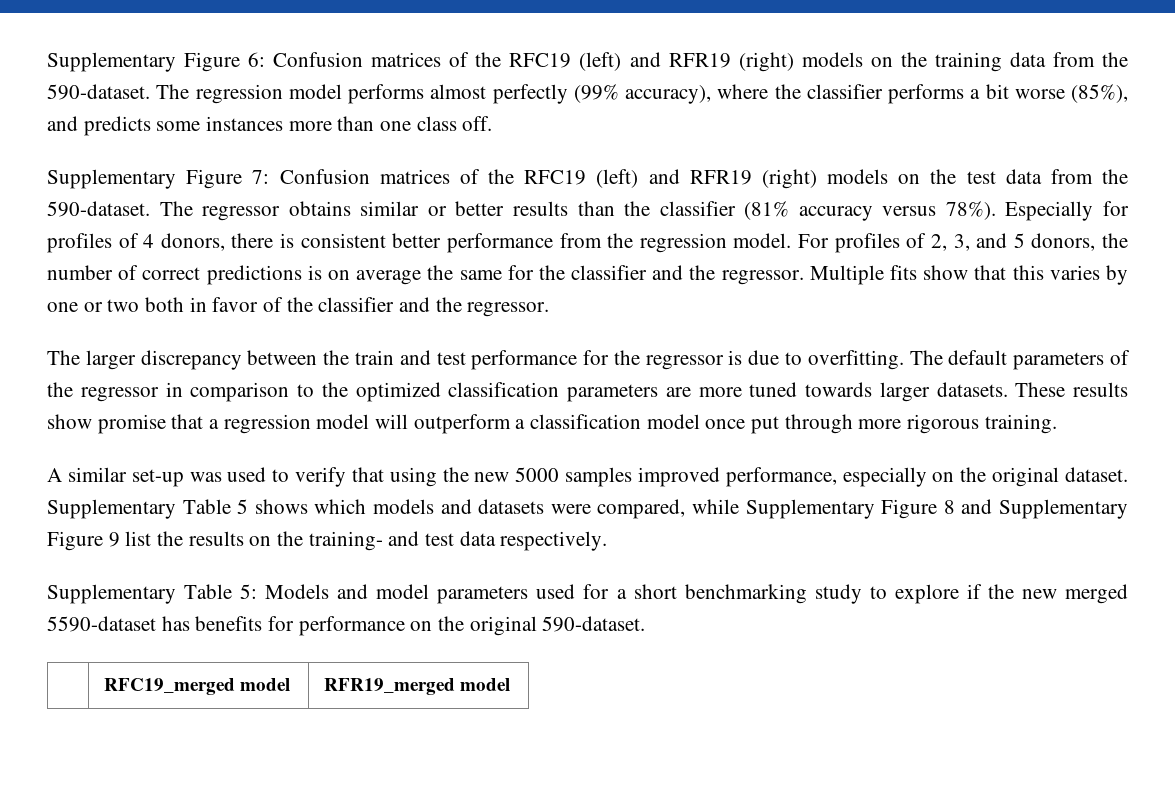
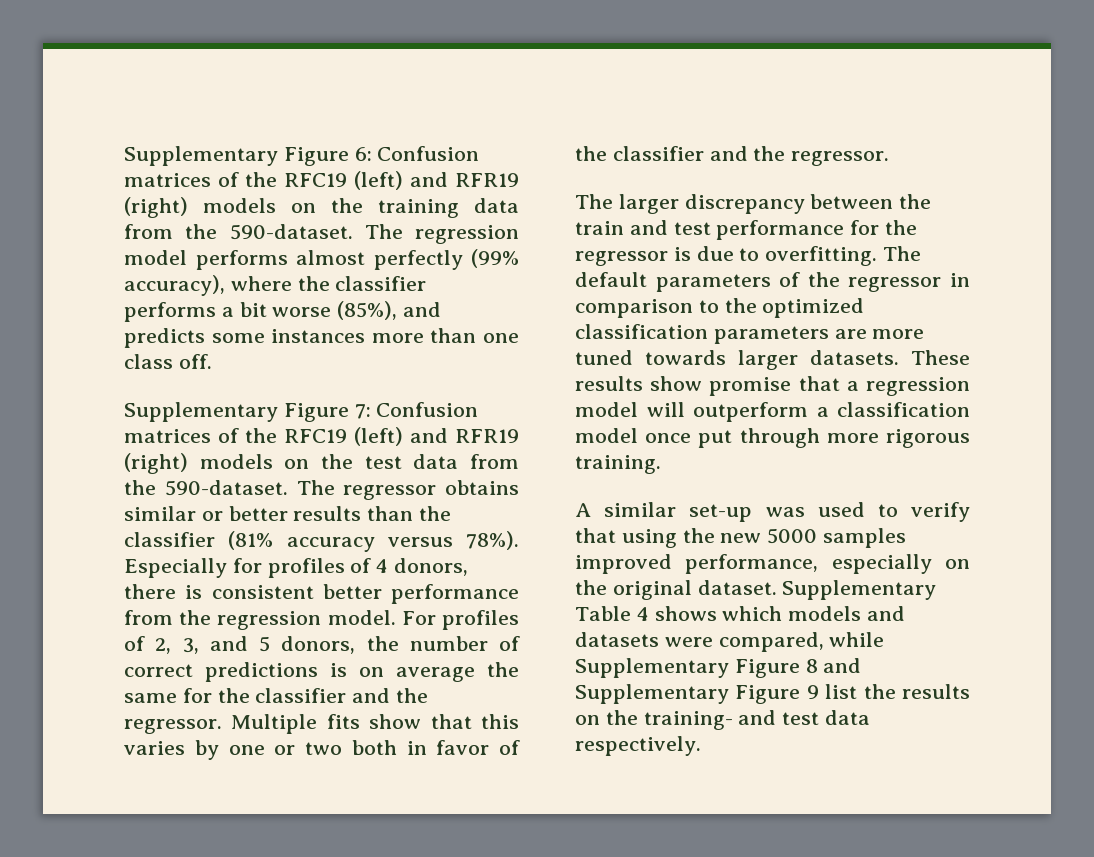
[237,499,249,514] 5 -> [636,607,649,621] 4
[47,584,1128,604] [47,616,646,636] [103,678,290,695] [323,678,510,695] // Supplementary Table 5: Models and model parameters used for a short benchmarking study to explore if the new merged 5590-dataset has benefits for performance on the original 590-dataset. // | RFC19_merged model | RFR19_merged model -> (701, 746) none

